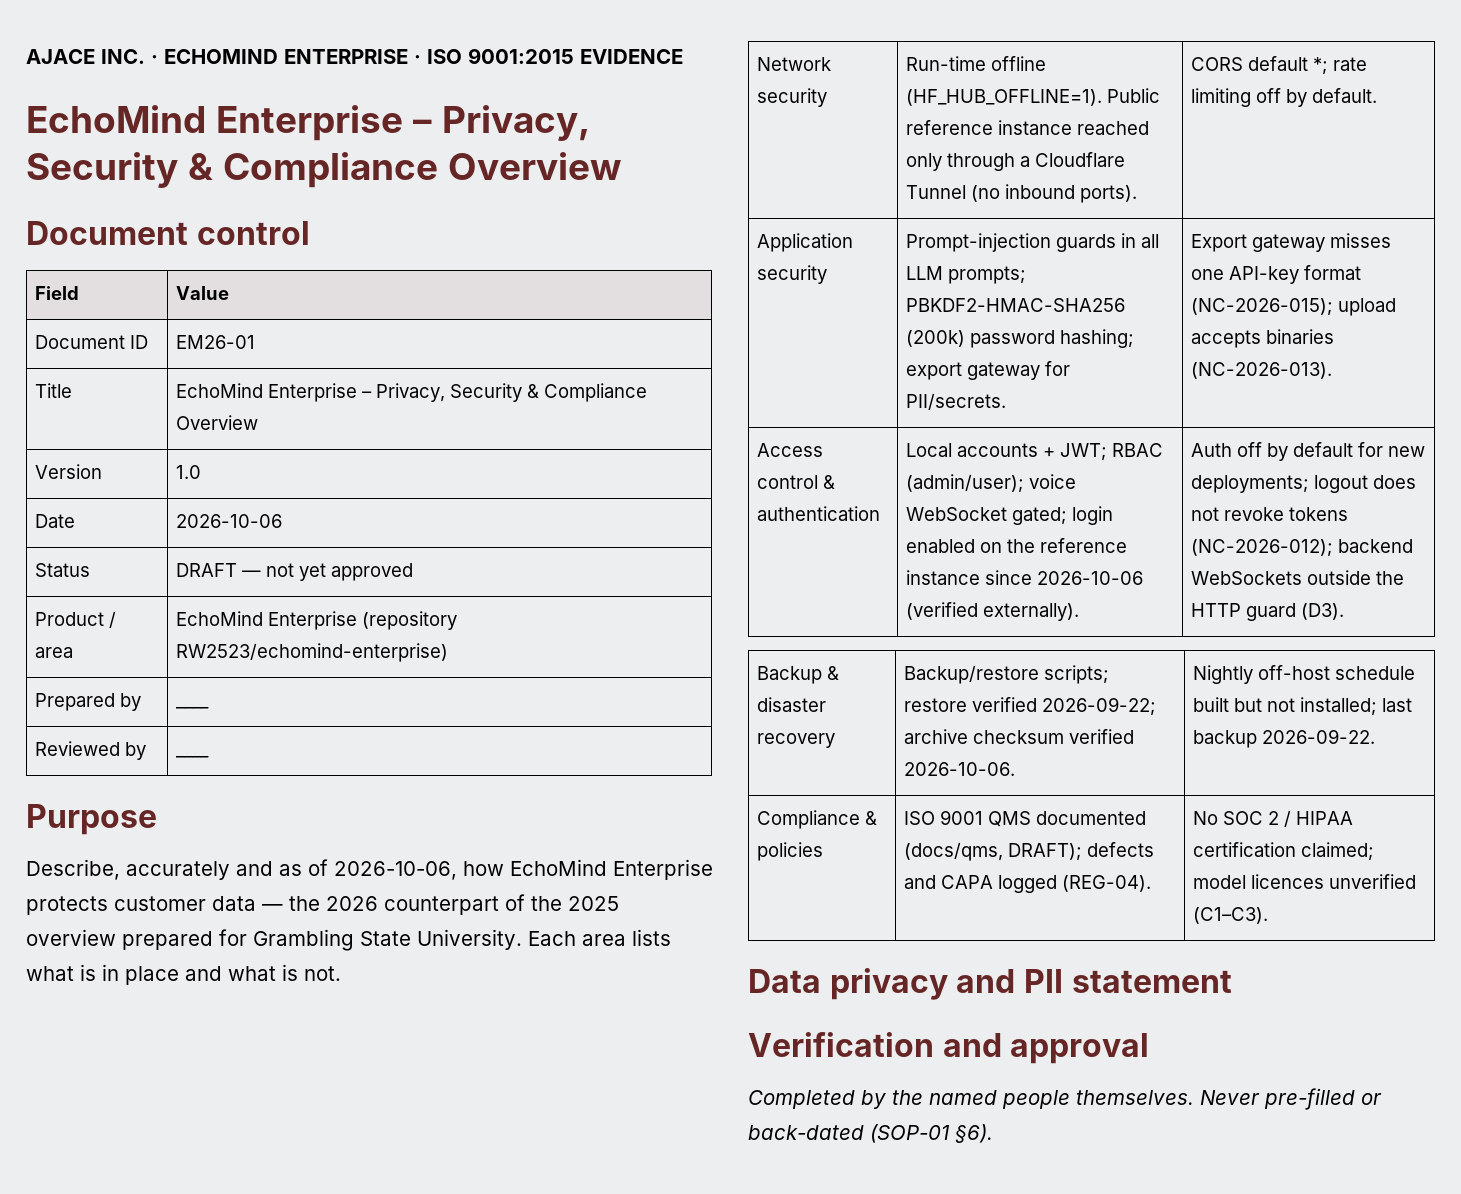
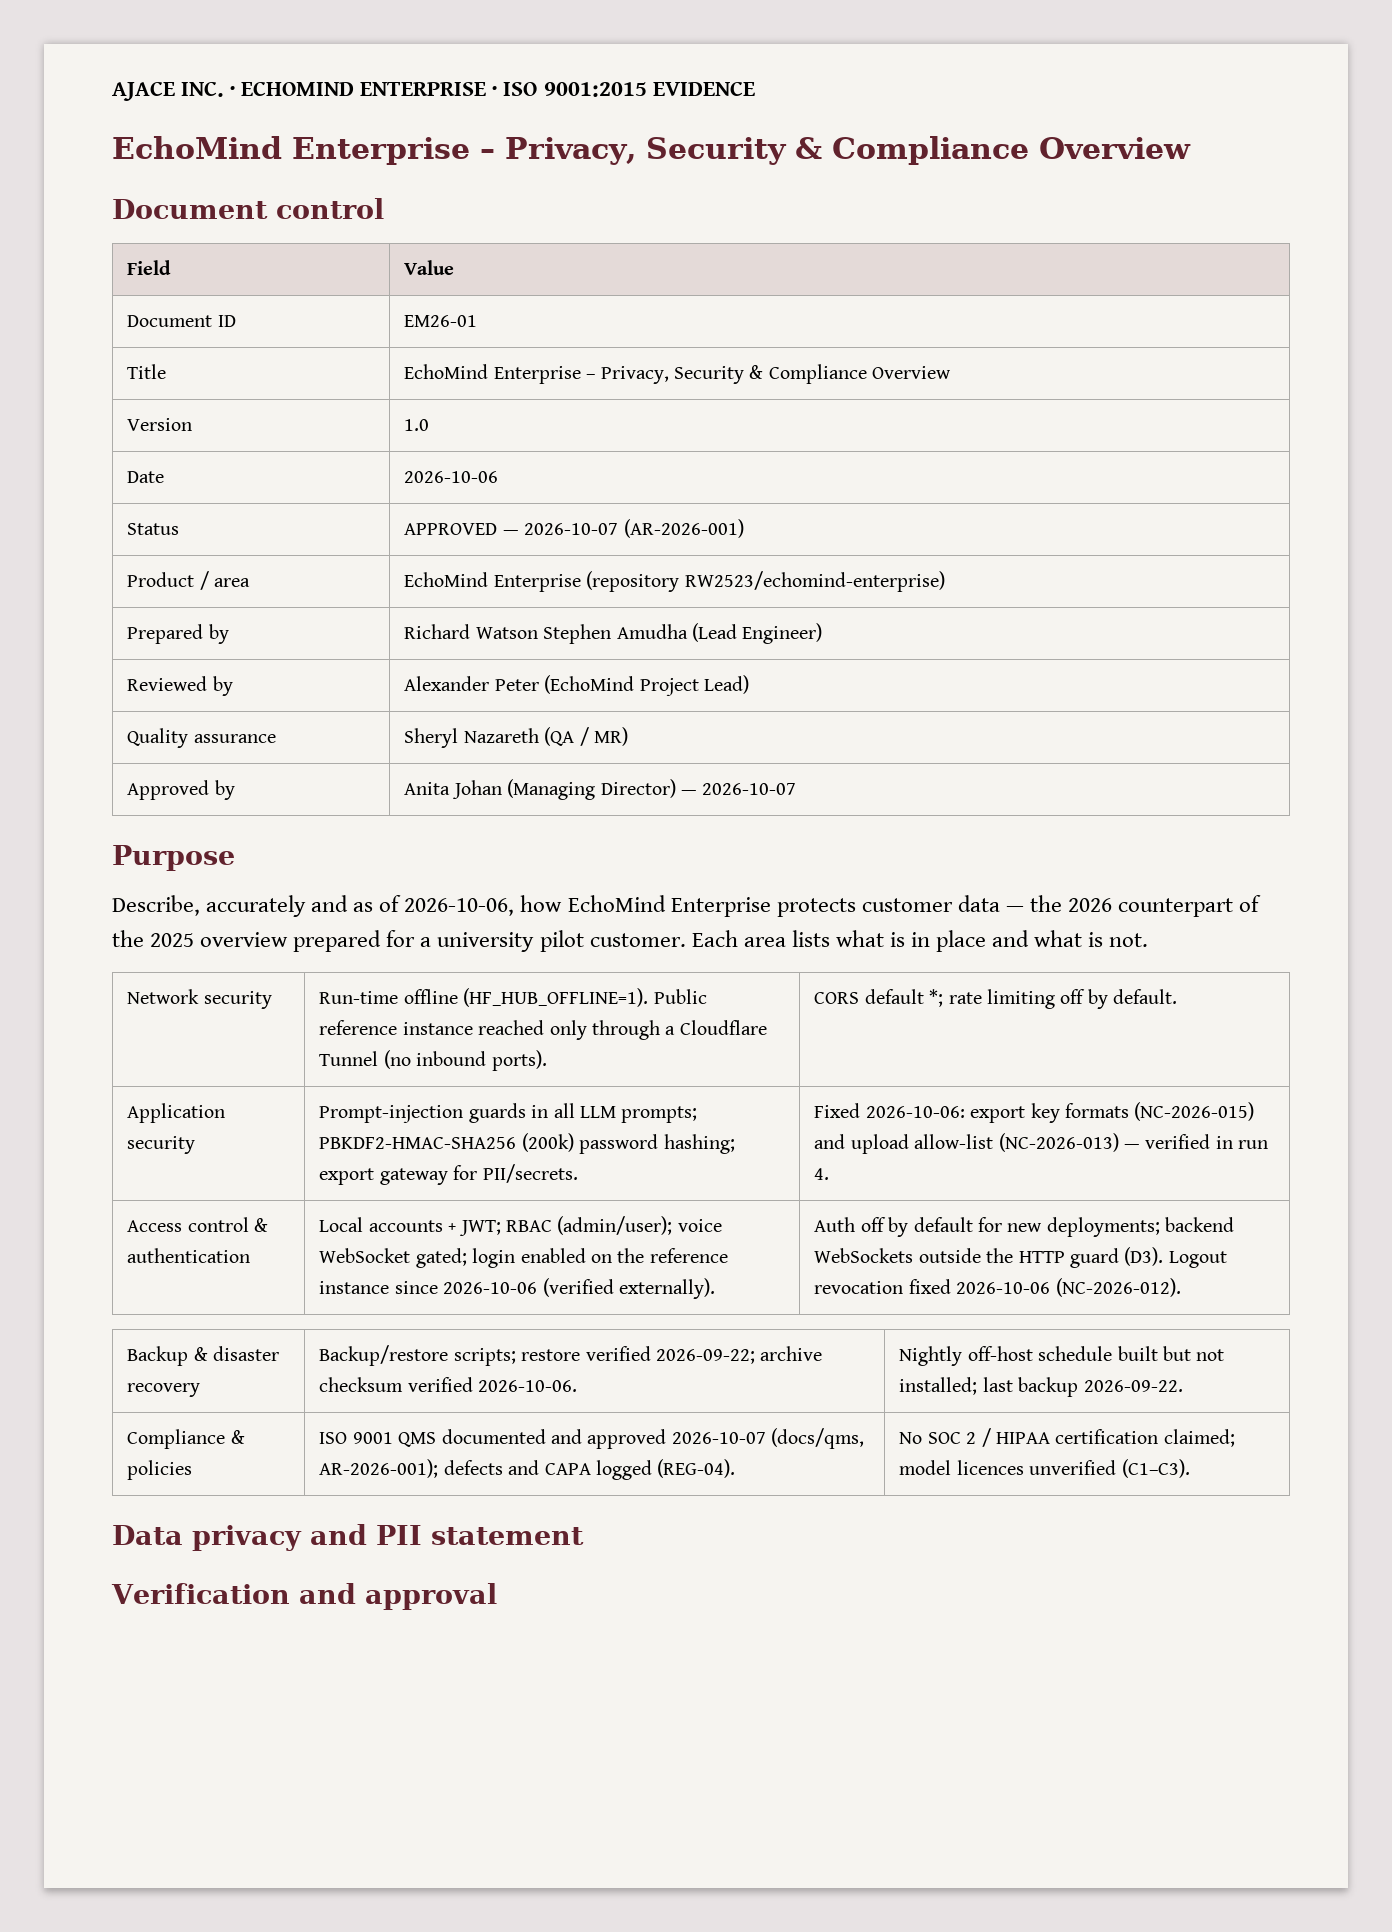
[176,563,414,581] DRAFT — not yet approved -> [404,519,744,538] APPROVED — 2026-10-07 (AR-2026-001)
[176,707,210,709] [35,741,147,760] [176,756,210,758] ____ // Reviewed by | ____ -> [404,623,823,644] [127,676,233,696] [404,675,749,696] [127,728,276,748] [404,727,628,748] [127,780,235,800] [404,779,797,800] Richard Watson Stephen Amudha (Lead Engineer) // Reviewed by | Alexander Peter (EchoMind Project Lead) // Quality assurance | Sheryl Nazareth (QA / MR) // Approved by | Anita Johan (Managing Director) — 2026-10-07
[253,929,522,951] Grambling State University. -> [420,930,686,952] a university pilot customer.
[1191,233,1392,252] [1191,265,1362,284] [1191,298,1397,316] [1191,329,1335,348] [1191,362,1333,379] Export gateway misses one API-key format (NC-2026-015); upload accepts binaries (NC-2026-013). -> [814,1102,1255,1123] [814,1133,1269,1154] [814,1168,830,1180] Fixed 2026-10-06: export key formats (NC-2026-015) and upload allow-list (NC-2026-013) — verified in run 4.
[1314,475,1417,493] [1191,507,1349,521] [1191,539,1334,556] logout does not revoke tokens (NC-2026-012); -> (1160, 1227) none
(1345, 611) none -> [1168,1251,1227,1268] [814,1278,1181,1297] Logout revocation fixed 2026-10-06 (NC-2026-012).
[904,842,1083,861] (docs/qms, DRAFT); -> [550,1428,865,1449] [319,1459,439,1478] and approved 2026-10-07 (docs/qms, AR-2026-001);
[748,1088,1382,1110] [748,1124,993,1143] // Completed by the named people themselves. Never pre-filled or back-dated (SOP-01 §6). -> (497, 1596) none

